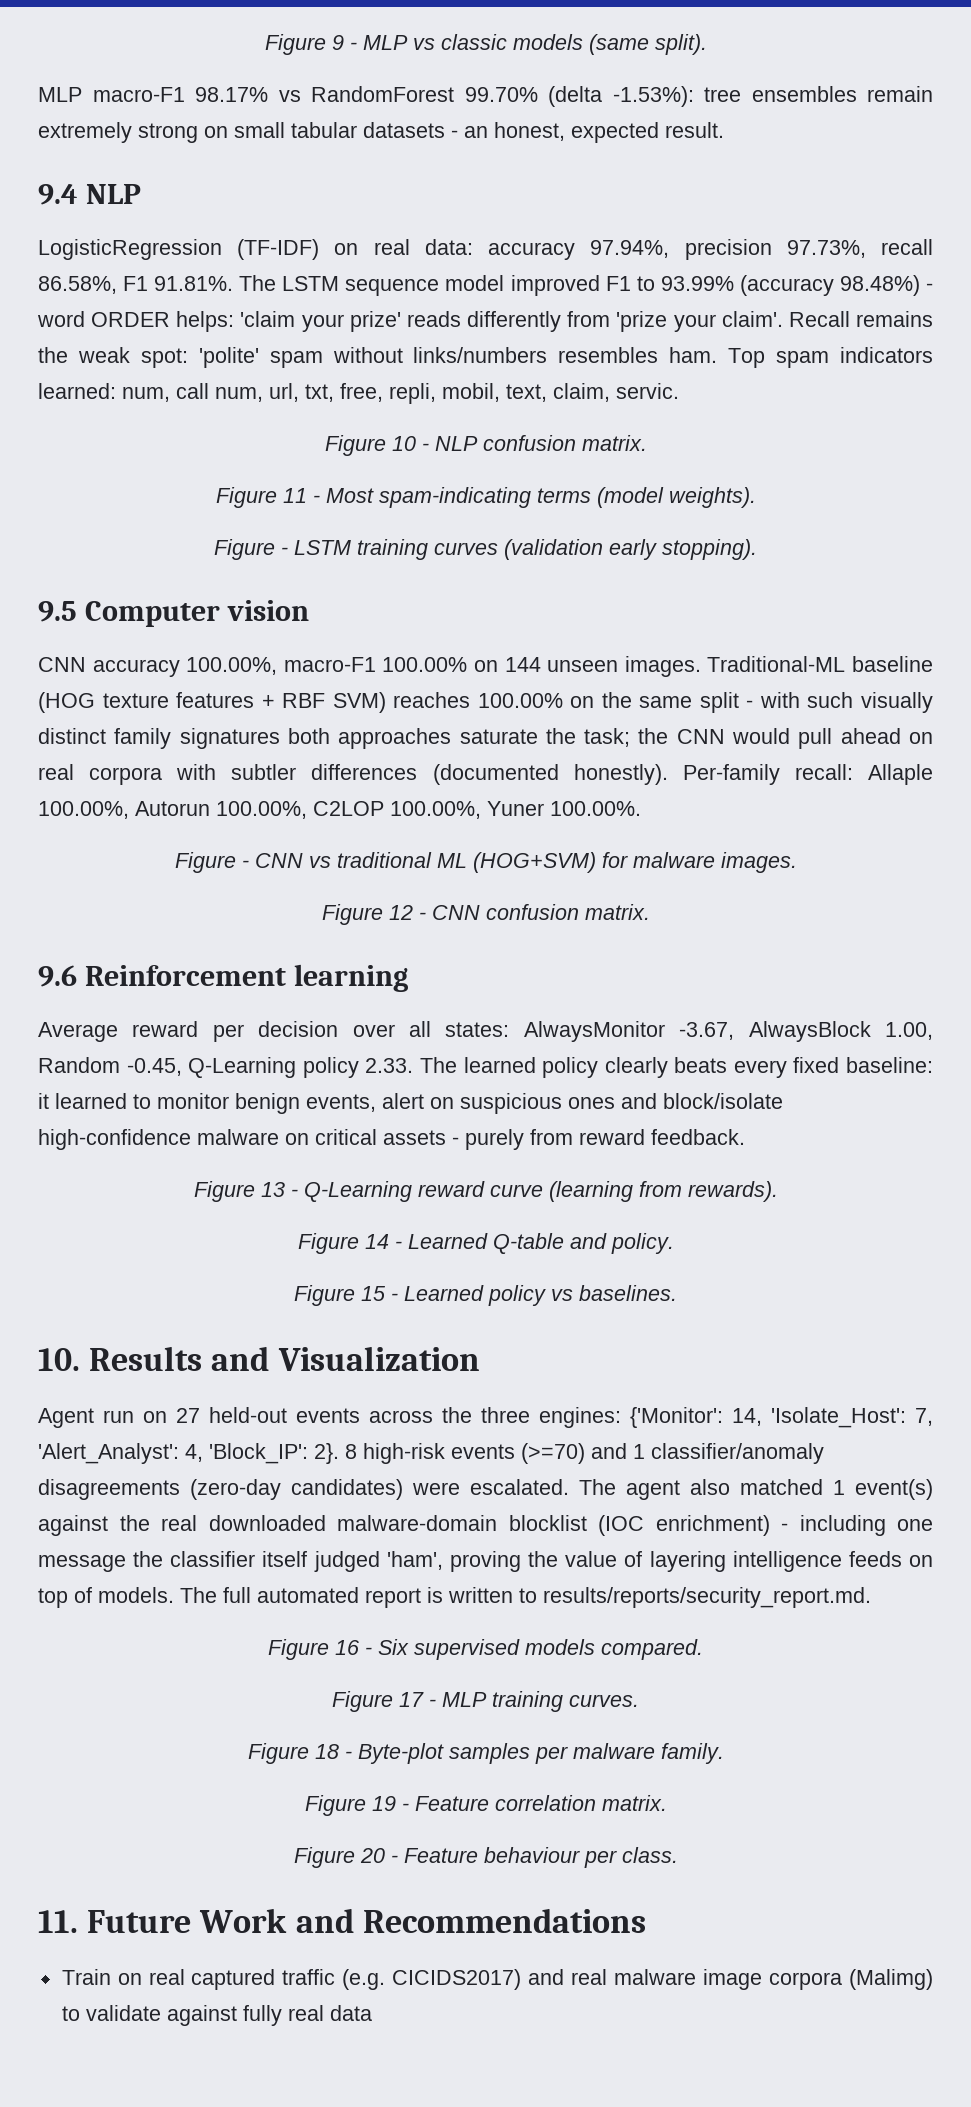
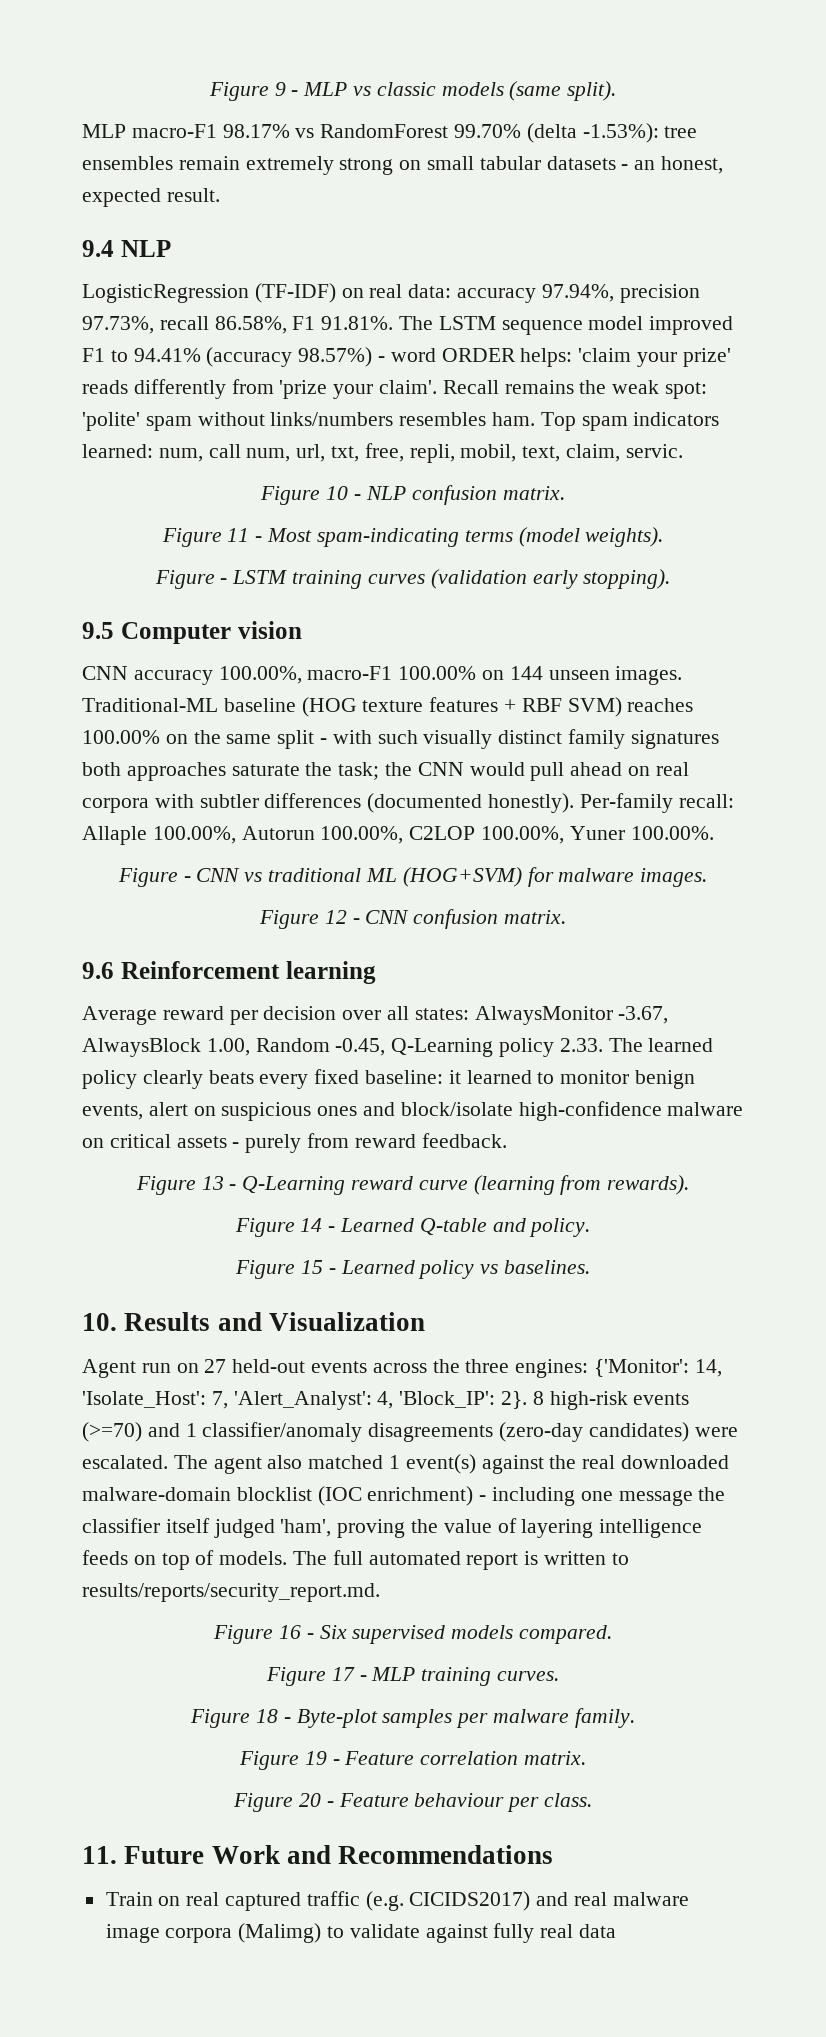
[660,275,920,296] 93.99% (accuracy 98.48%) -> [133,347,373,367] 94.41% (accuracy 98.57%)

